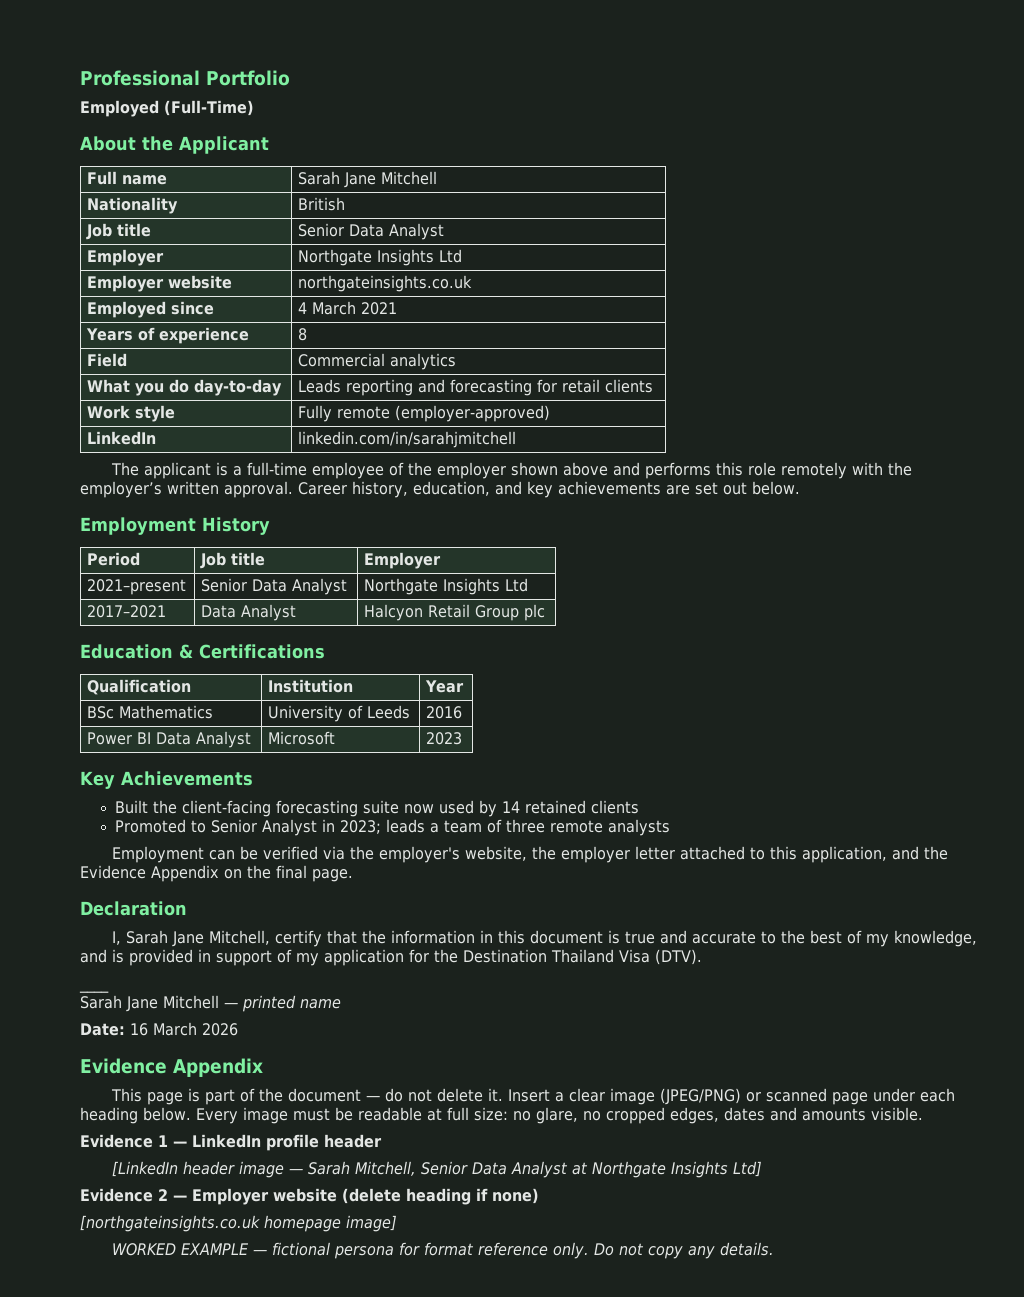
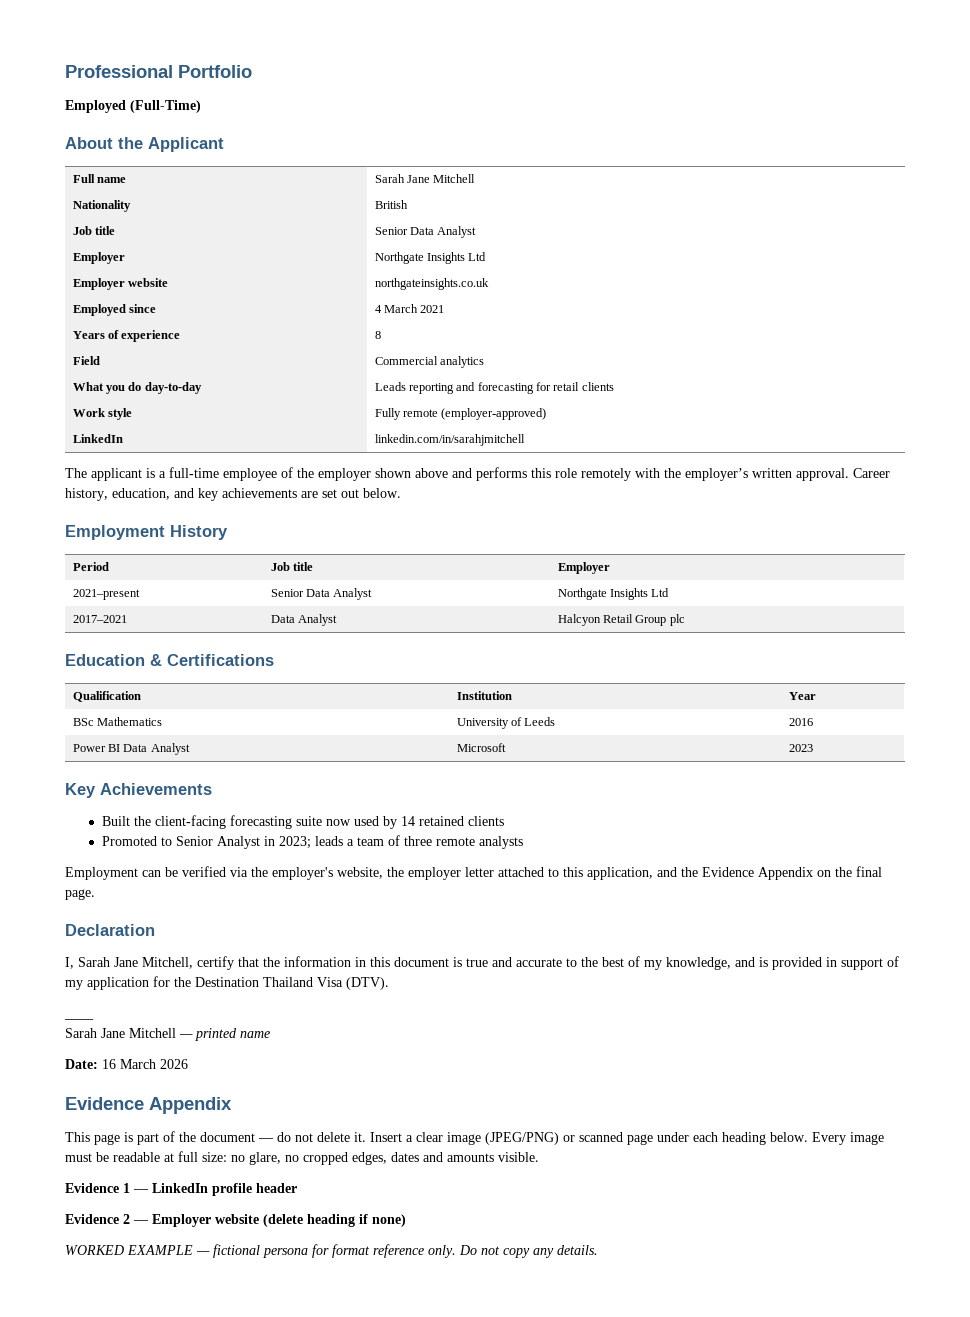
[112,1161,763,1178] // [LinkedIn header image — Sarah Mitchell, Senior Data Analyst at Northgate Insights Ltd] -> (297, 1188) none
[80,1215,397,1232] // [northgateinsights.co.uk homepage image] -> (406, 1220) none

